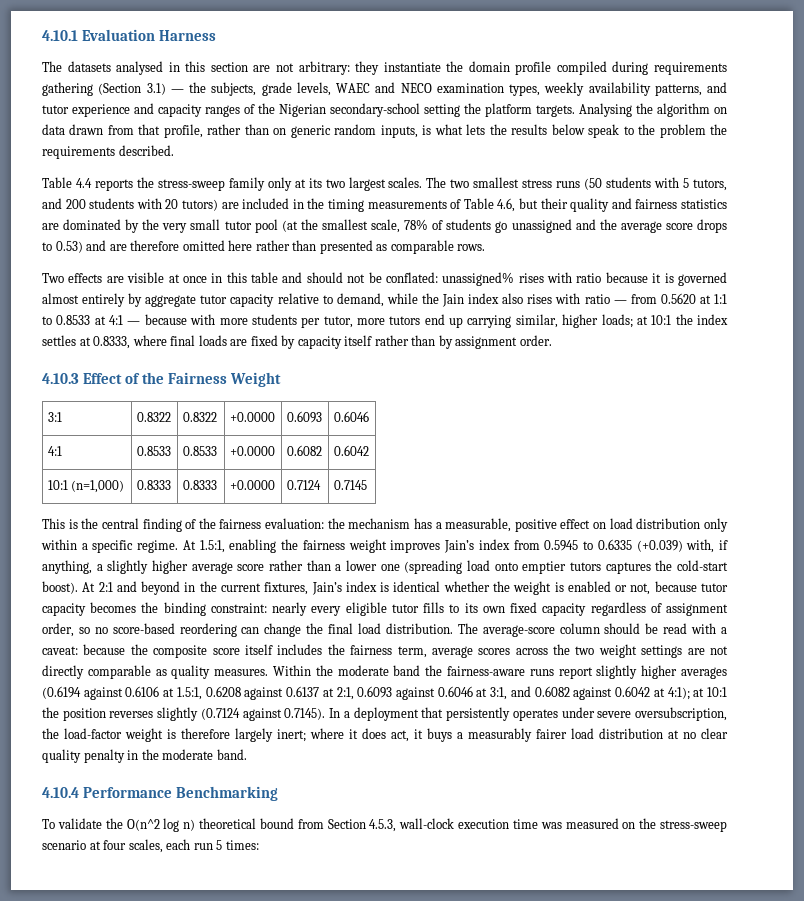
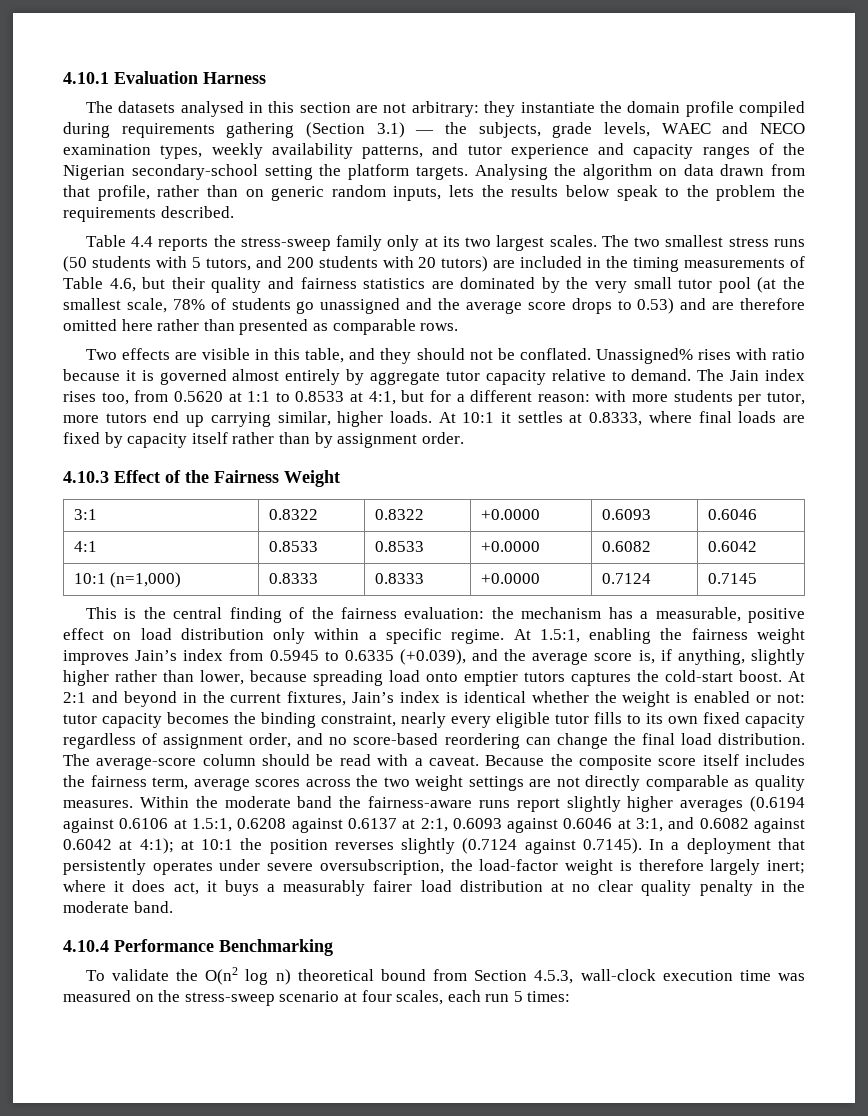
[422,124,463,135] is what -> (442, 193) none
[168,272,303,283] at once in this table and -> [255,348,412,364] in this table, and they
[385,272,515,286] conflated: unassigned% -> [519,348,693,364] conflated. Unassigned%
[336,293,627,307] demand, while the Jain index also rises with ratio — -> [631,369,806,381] [63,391,129,405] demand. The Jain index rises too,
[109,314,187,325] 4:1 — because -> [368,390,590,405] 4:1, but for a different reason:
[601,314,729,328] loads; at 10:1 the index -> [389,411,512,423] loads. At 10:1 it
[636,539,715,553] (+0.039) with, -> [399,649,655,665] (+0.039), and the average score is,
[96,560,463,574] a slightly higher average score rather than a lower one (spreading -> [750,649,805,665] [63,670,383,686] slightly higher rather than lower, because spreading
[42,581,78,594] boost). -> [739,670,782,682] boost.
[630,581,697,595] not, because -> [776,693,805,703] not:
[210,603,267,613] constraint: -> [321,713,396,727] constraint,
[78,627,90,634] so -> [297,733,324,745] and
[42,644,126,655] caveat: because -> [428,755,545,766] caveat. Because
[126,819,160,831] O(n^2 -> [205,967,239,985] O(n2

